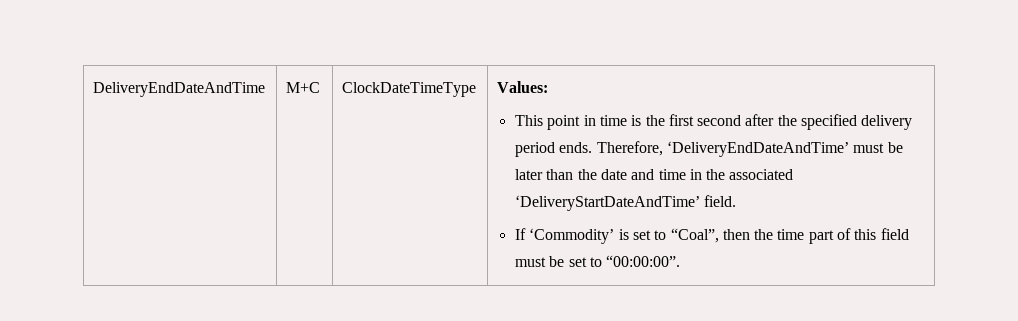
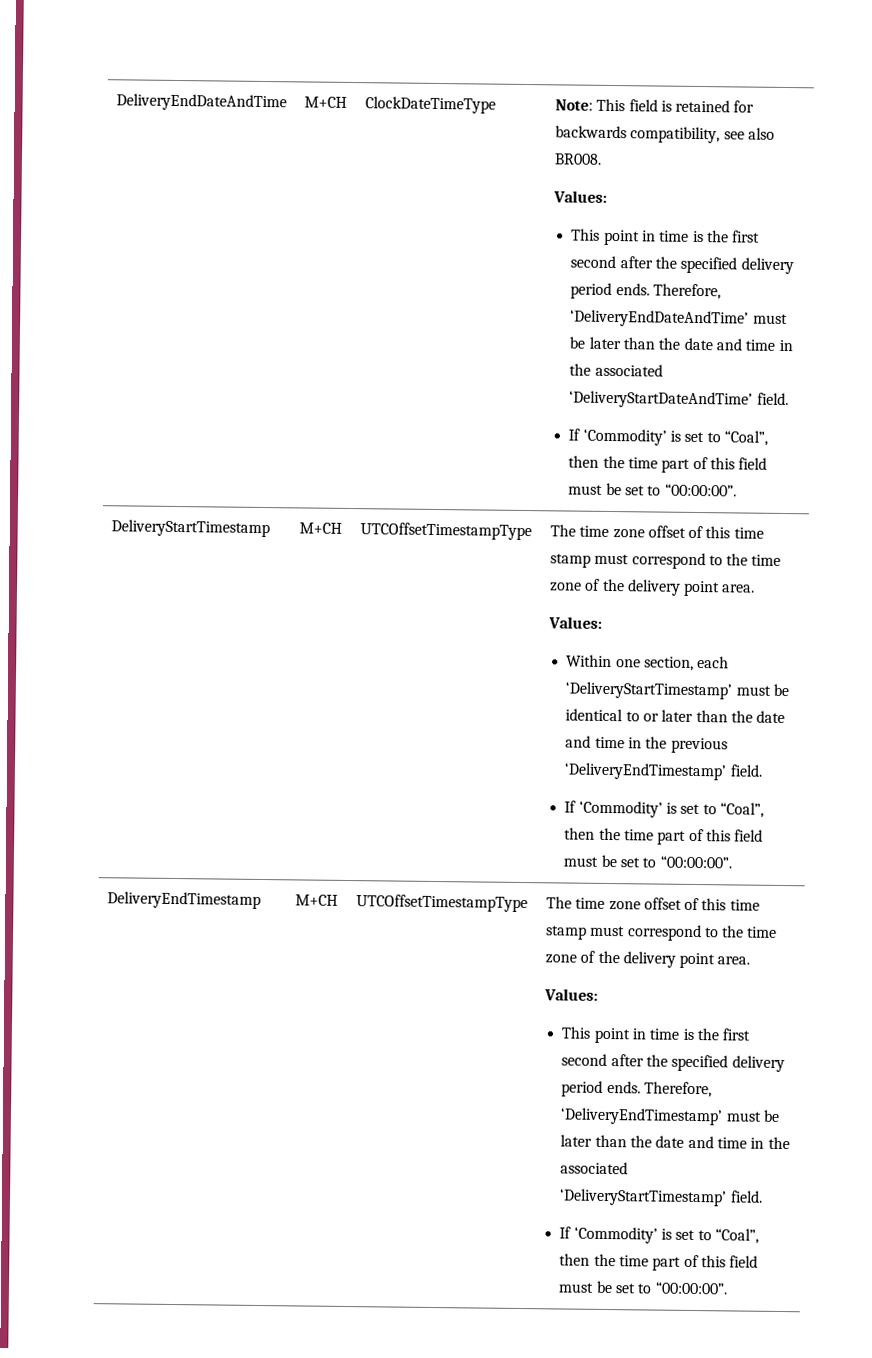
[286,82,321,93] M+C -> [303,96,347,108] M+CH
(477, 89) none -> [554,98,755,113] [554,125,775,144] [553,153,602,165] Note: This field is retained for backwards compatibility, see also BR008. //
(681, 261) none -> [110,519,270,538] [298,522,342,534] [359,522,532,541] [549,524,764,539] [549,552,782,570] [549,578,756,597] [547,616,602,629] [566,654,730,671] [565,681,790,700] [565,708,786,724] [565,735,728,754] [564,762,763,781] [564,800,765,818] [564,827,764,845] [563,854,732,869] [106,891,261,909] [294,894,338,906] [355,894,528,913] [545,896,760,911] [545,924,778,942] [544,950,751,969] [543,988,598,1001] [561,1026,751,1044] [561,1053,785,1073] [561,1080,713,1098] [560,1107,781,1126] [560,1134,790,1150] [560,1161,629,1175] [559,1188,763,1207] [559,1226,760,1244] [559,1253,759,1271] [558,1280,728,1295] // DeliveryStartTimestamp | M+CH | UTCOffsetTimestampType | The time zone offset of this time stamp must correspond to the time zone of the delivery point area. // Values: // Within one section, each ‘DeliveryStartTimestamp’ must be identical to or later than the date and time in the previous ‘DeliveryEndTimestamp’ field. // If ‘Commodity’ is set to “Coal”, then the time part of this field must be set to “00:00:00”. // DeliveryEndTimestamp | M+CH | UTCOffsetTimestampType | The time zone offset of this time stamp must correspond to the time zone of the delivery point area. // Values: // This point in time is the first second after the specified delivery period ends. Therefore, ‘DeliveryEndTimestamp’ must be later than the date and time in the associated ‘DeliveryStartTimestamp’ field. // If ‘Commodity’ is set to “Coal”, then the time part of this field must be set to “00:00:00”.

